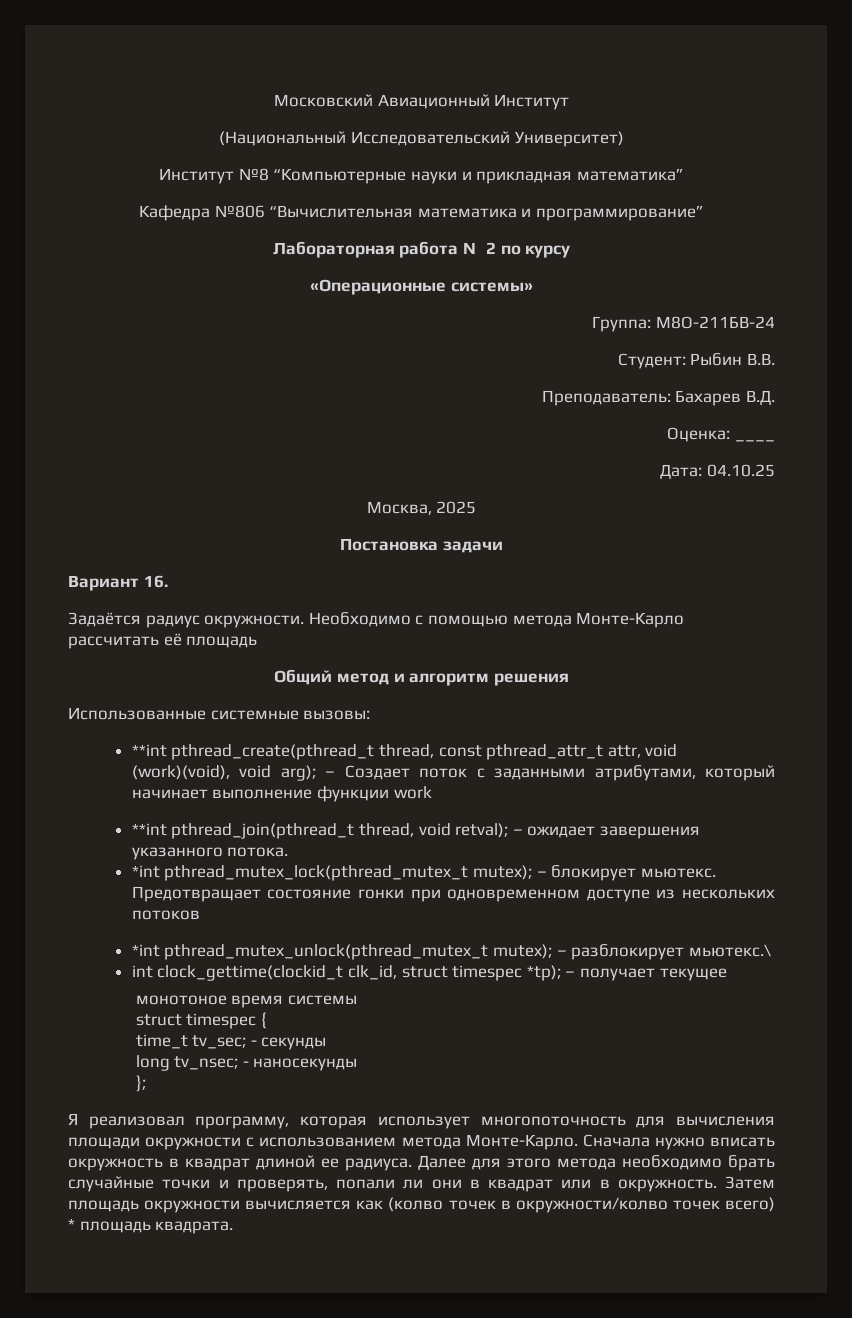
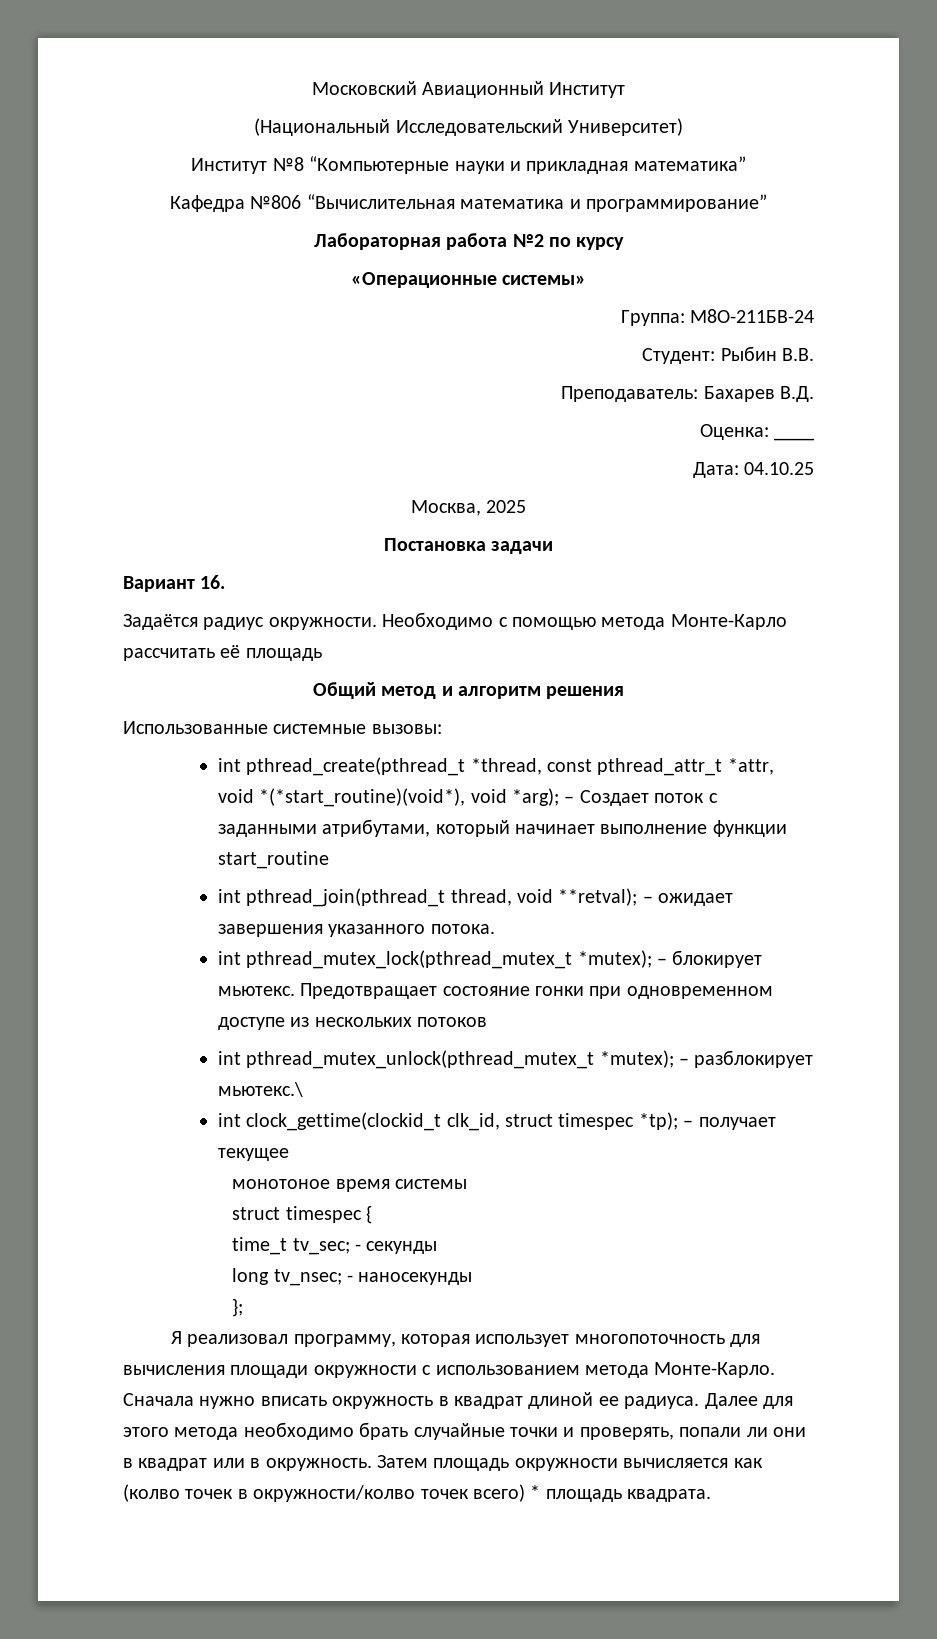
[131,744,678,760] [131,765,316,781] **int pthread_create(pthread_t thread, const pthread_attr_t attr, void (work)(void), void arg); -> [217,757,774,776] [217,788,559,807] int pthread_create(pthread_t *thread, const pthread_attr_t *attr, void *(*start_routine)(void*), void *arg);
[393,786,432,799] [131,823,167,836] work // **int -> [217,851,329,869] [217,889,241,903] start_routine // int
[455,823,509,838] retval); -> [558,888,638,906] **retval);
[131,865,532,881] *int pthread_mutex_lock(pthread_mutex_t mutex); -> [217,950,652,969] int pthread_mutex_lock(pthread_mutex_t *mutex);
[131,944,552,960] *int pthread_mutex_unlock(pthread_mutex_t mutex); -> [217,1050,674,1069] int pthread_mutex_unlock(pthread_mutex_t *mutex);

